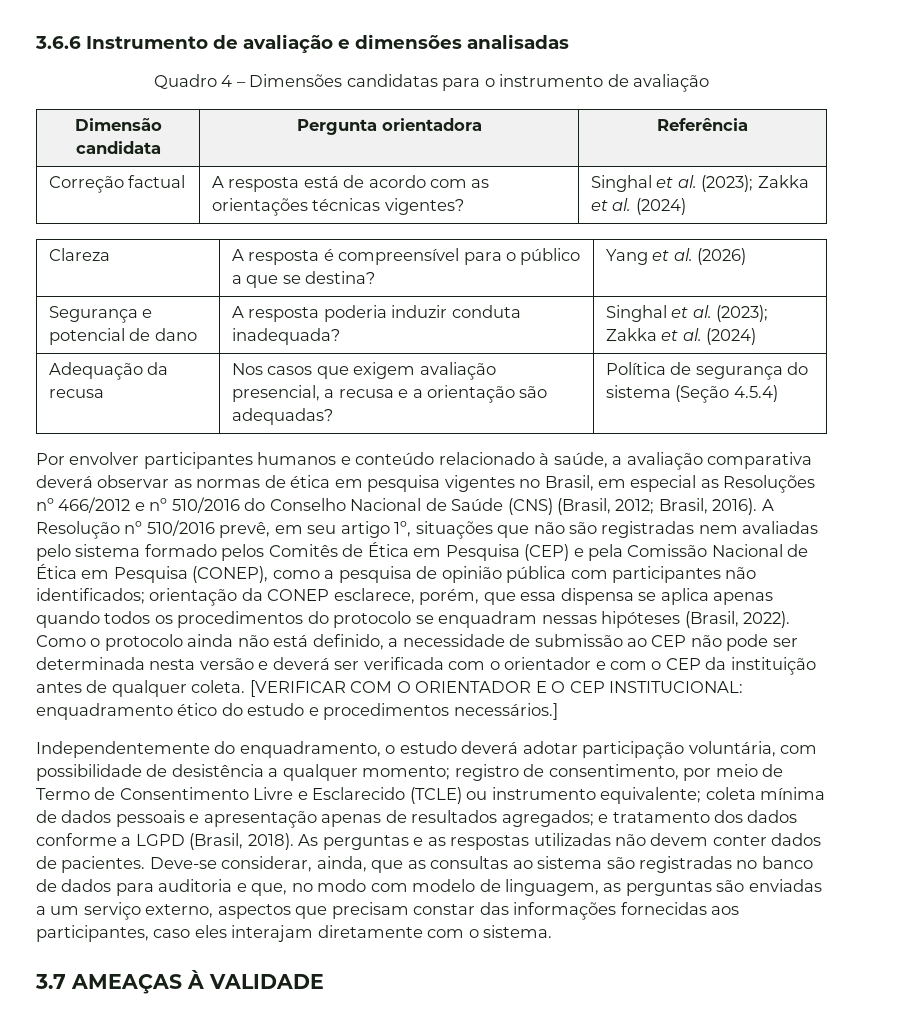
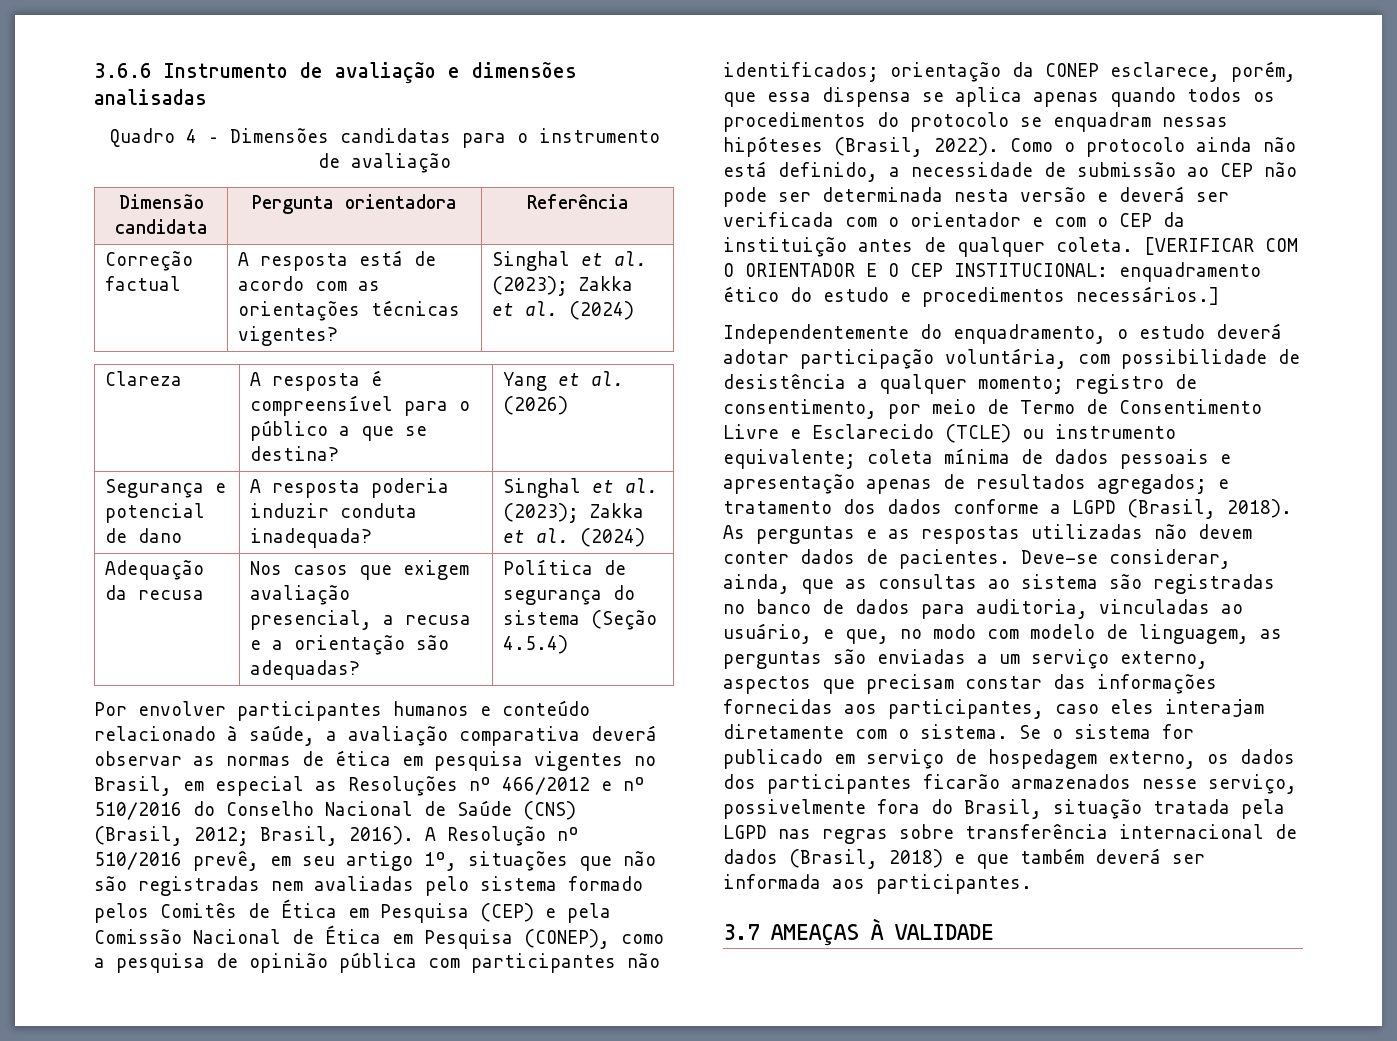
[158,879,233,892] auditoria -> [976,599,1243,619] [723,623,812,644] auditoria, vinculadas ao usuário,
(553, 931) none -> [1019,724,1194,739] [723,749,1295,769] [723,774,1297,794] [723,799,1285,819] [723,824,1297,844] [723,848,1205,869] [723,874,1032,894] Se o sistema for publicado em serviço de hospedagem externo, os dados dos participantes ficarão armazenados nesse serviço, possivelmente fora do Brasil, situação tratada pela LGPD nas regras sobre transferência internacional de dados (Brasil, 2018) e que também deverá ser informada aos participantes.

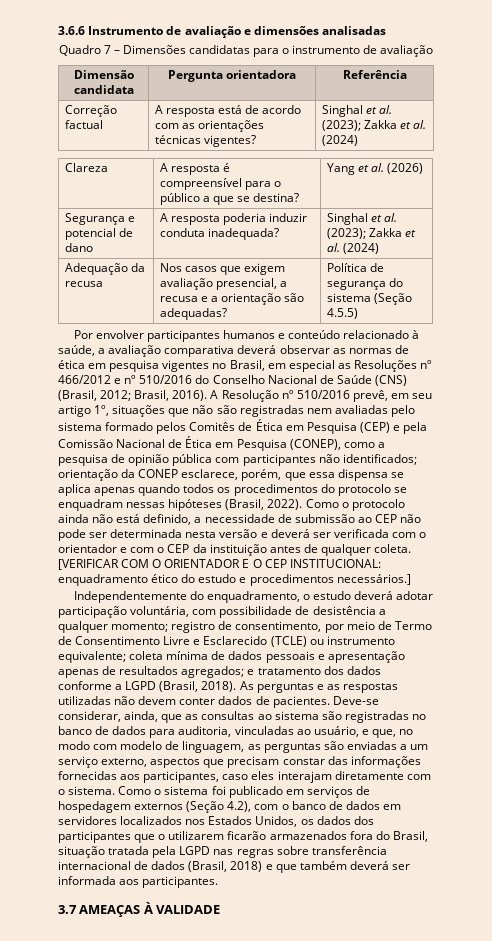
[185,129,197,143] 4 -> [103,45,111,54] 7
[503,635,569,654] 4.5.4) -> [326,308,358,319] 4.5.5)
[1019,725,1041,739] Se -> [118,786,152,795] Como
[1162,724,1194,739] for -> [211,786,226,795] foi
[866,749,944,769] serviço -> [306,786,353,798] serviços
[1108,749,1295,769] [723,774,1297,794] [723,799,866,819] externo, os dados dos participantes ficarão armazenados nesse serviço, possivelmente -> [134,801,401,813] [58,816,374,827] [58,831,347,843] externos (Seção 4.2), com o banco de dados em servidores localizados nos Estados Unidos, os dados dos participantes que o utilizarem ficarão armazenados

